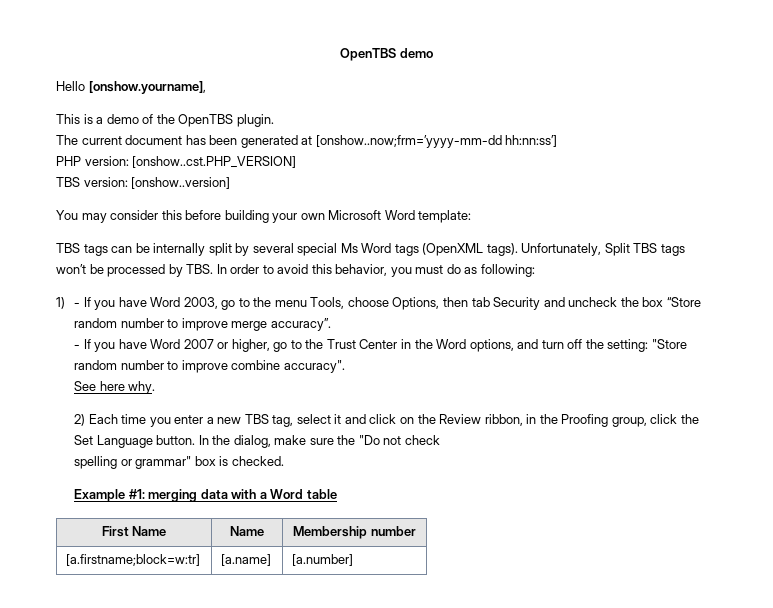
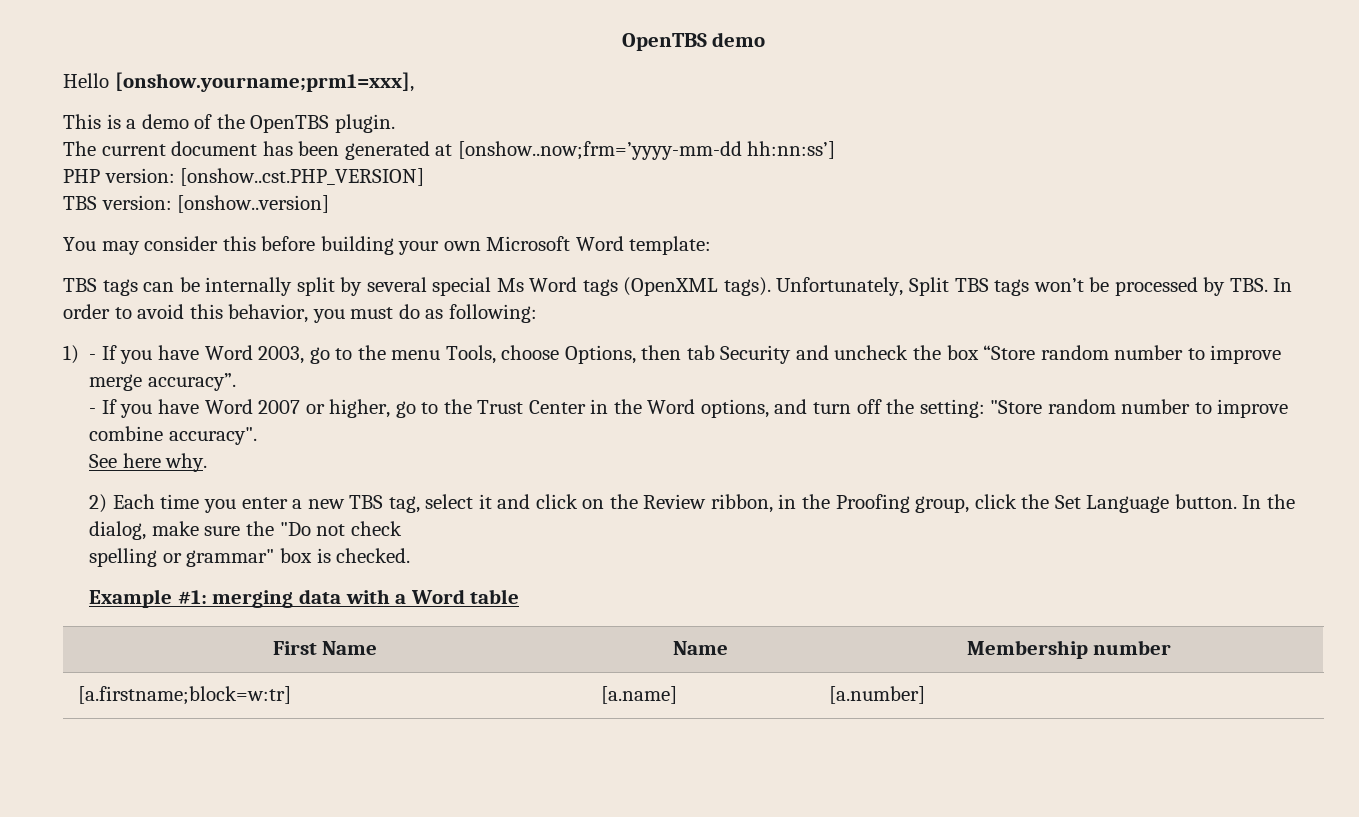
[88,81,206,94] [onshow.yourname], -> [114,72,414,92] [onshow.yourname;prm1=xxx],

